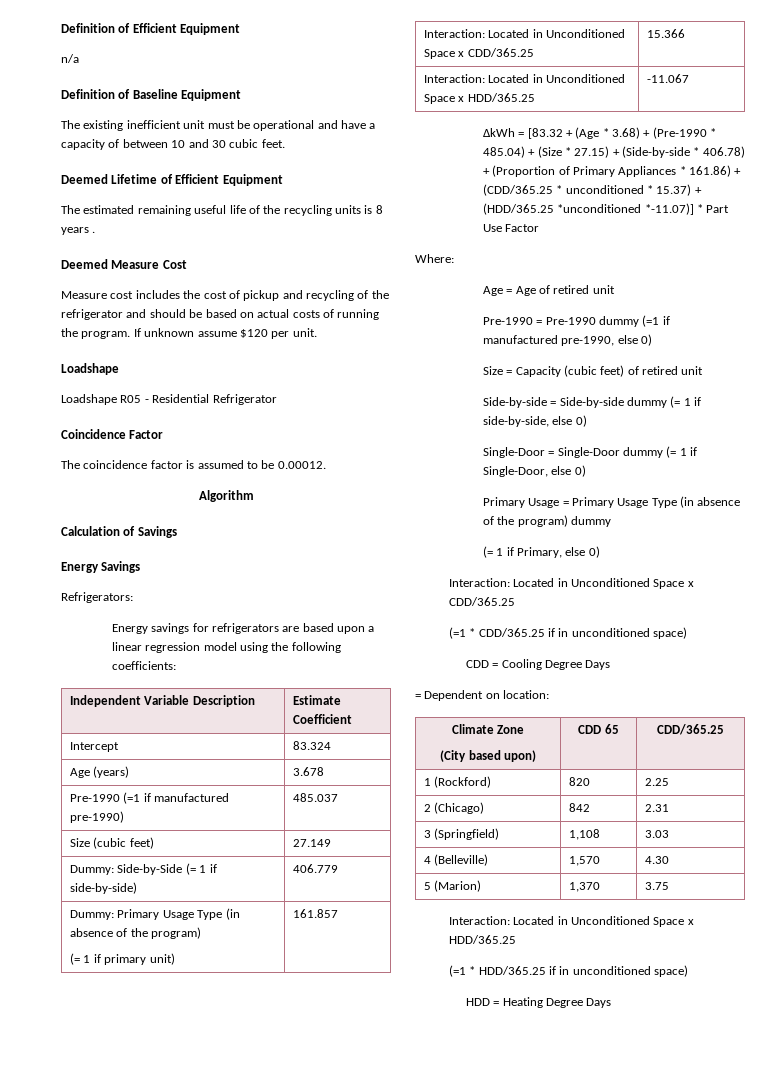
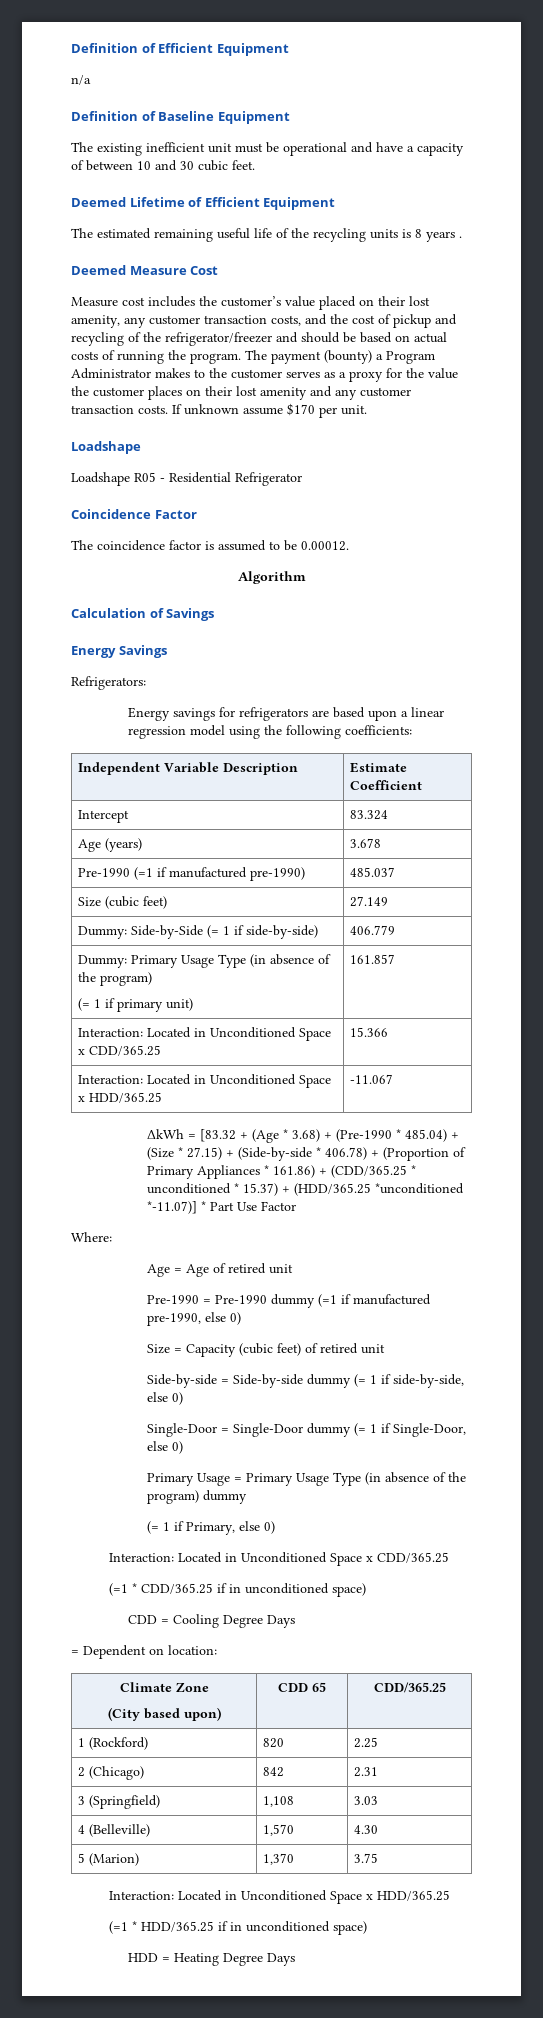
(201, 294) none -> [221,296,430,310] [71,314,348,328] customer’s value placed on their lost amenity, any customer transaction costs, and the
[61,309,123,320] refrigerator -> [165,332,272,346] refrigerator/freezer
(131, 335) none -> [245,350,435,364] [71,368,458,382] [71,386,411,400] [71,405,168,414] The payment (bounty) a Program Administrator makes to the customer serves as a proxy for the value the customer places on their lost amenity and any customer transaction costs.
[239,329,268,338] $120 -> [287,403,315,416] $170

